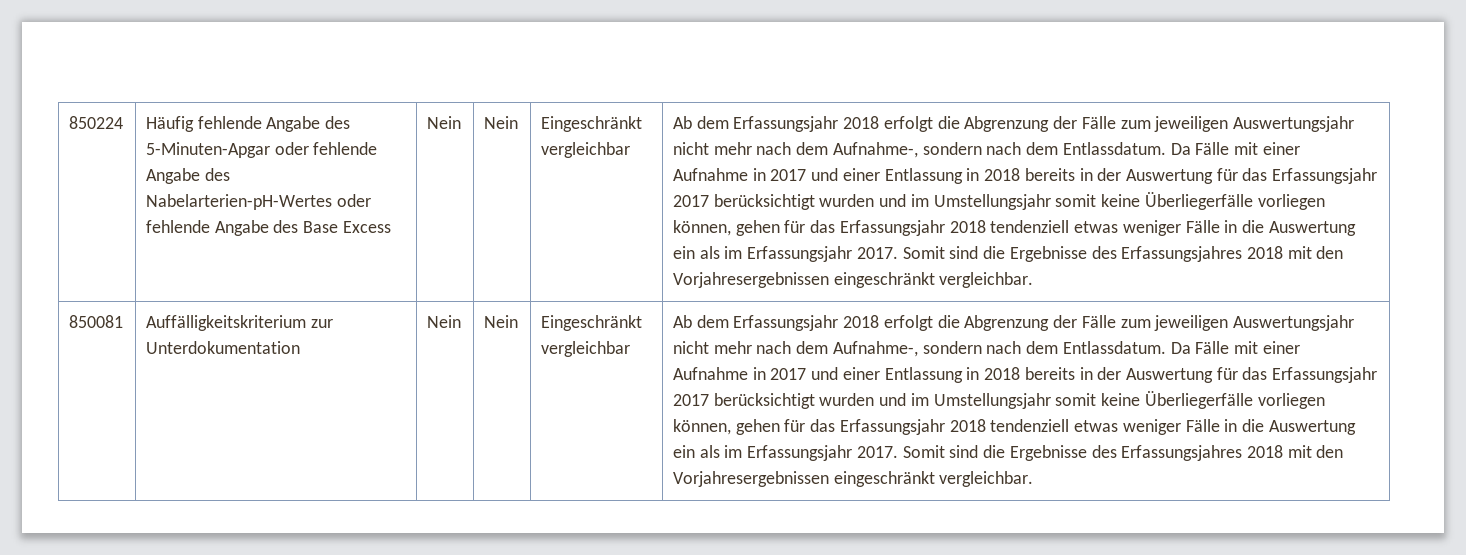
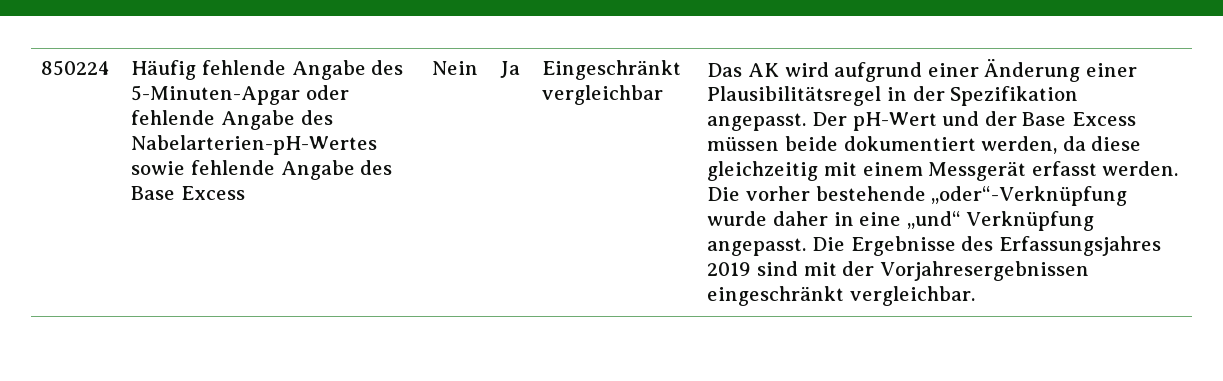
[336,194,371,207] oder -> [131,161,186,175] sowie
[484,116,519,129] [541,116,643,132] [541,142,631,158] [673,116,1354,132] [673,142,1300,158] [673,168,1378,184] [673,192,1325,210] [673,220,1356,236] [673,246,1344,262] [673,272,1034,288] [69,315,124,328] [146,315,333,331] [146,341,301,354] [427,315,462,328] [484,315,519,328] [541,315,643,331] [541,341,631,357] [673,315,1354,331] [673,341,1300,357] [673,367,1378,383] [673,391,1325,409] [673,419,1356,435] [673,445,1344,461] Nein | Eingeschränkt vergleichbar | Ab dem Erfassungsjahr 2018 erfolgt die Abgrenzung der Fälle zum jeweiligen Auswertungsjahr nicht mehr nach dem Aufnahme-, sondern nach dem Entlassdatum. Da Fälle mit einer Aufnahme in 2017 und einer Entlassung in 2018 bereits in der Auswertung für das Erfassungsjahr 2017 berücksichtigt wurden und im Umstellungsjahr somit keine Überliegerfälle vorliegen können, gehen für das Erfassungsjahr 2018 tendenziell etwas weniger Fälle in die Auswertung ein als im Erfassungsjahr 2017. Somit sind die Ergebnisse des Erfassungsjahres 2018 mit den Vorjahresergebnissen eingeschränkt vergleichbar. // 850081 | Auffälligkeitskriterium zur Unterdokumentation | Nein | Nein | Eingeschränkt vergleichbar | Ab dem Erfassungsjahr 2018 erfolgt die Abgrenzung der Fälle zum jeweiligen Auswertungsjahr nicht mehr nach dem Aufnahme-, sondern nach dem Entlassdatum. Da Fälle mit einer Aufnahme in 2017 und einer Entlassung in 2018 bereits in der Auswertung für das Erfassungsjahr 2017 berücksichtigt wurden und im Umstellungsjahr somit keine Überliegerfälle vorliegen können, gehen für das Erfassungsjahr 2018 tendenziell etwas weniger Fälle in die Auswertung ein als im Erfassungsjahr 2017. Somit sind die Ergebnisse des Erfassungsjahres 2018 mit den -> [500,61,521,78] [542,60,682,80] [542,85,664,105] [707,58,1137,82] [707,86,1079,106] [707,111,1136,131] [707,136,1142,154] [707,161,1179,181] [707,186,1128,206] [707,211,1095,231] [707,236,1161,256] [707,261,875,276] Ja | Eingeschränkt vergleichbar | Das AK wird aufgrund einer Änderung einer Plausibilitätsregel in der Spezifikation angepasst. Der pH-Wert und der Base Excess müssen beide dokumentiert werden, da diese gleichzeitig mit einem Messgerät erfasst werden. Die vorher bestehende „oder“-Verknüpfung wurde daher in eine „und“ Verknüpfung angepasst. Die Ergebnisse des Erfassungsjahres 2019 sind mit der

